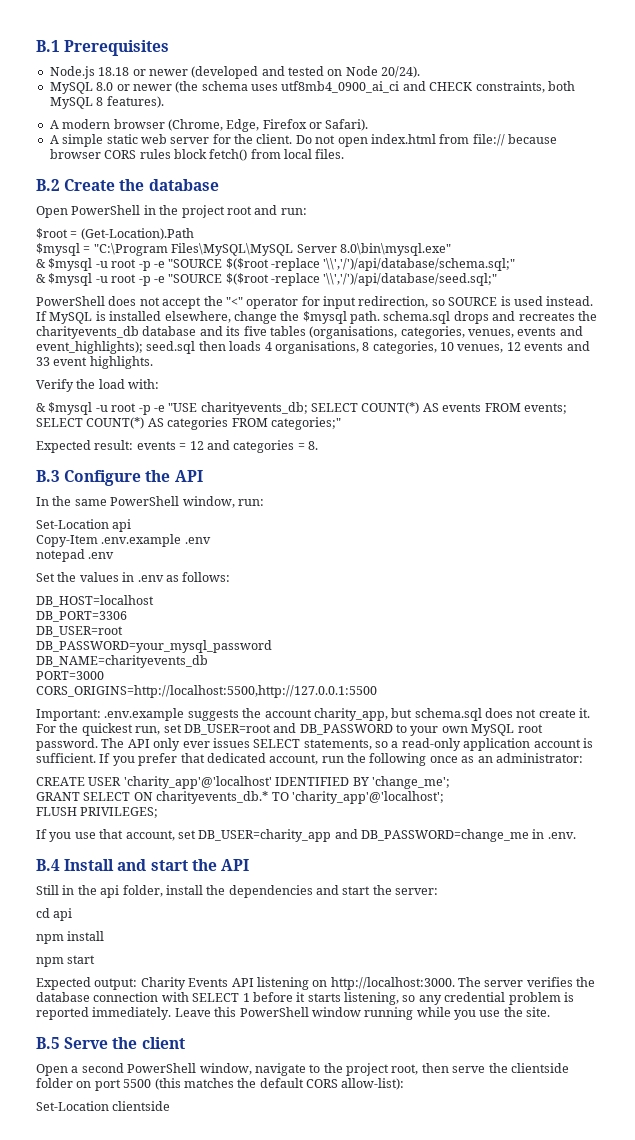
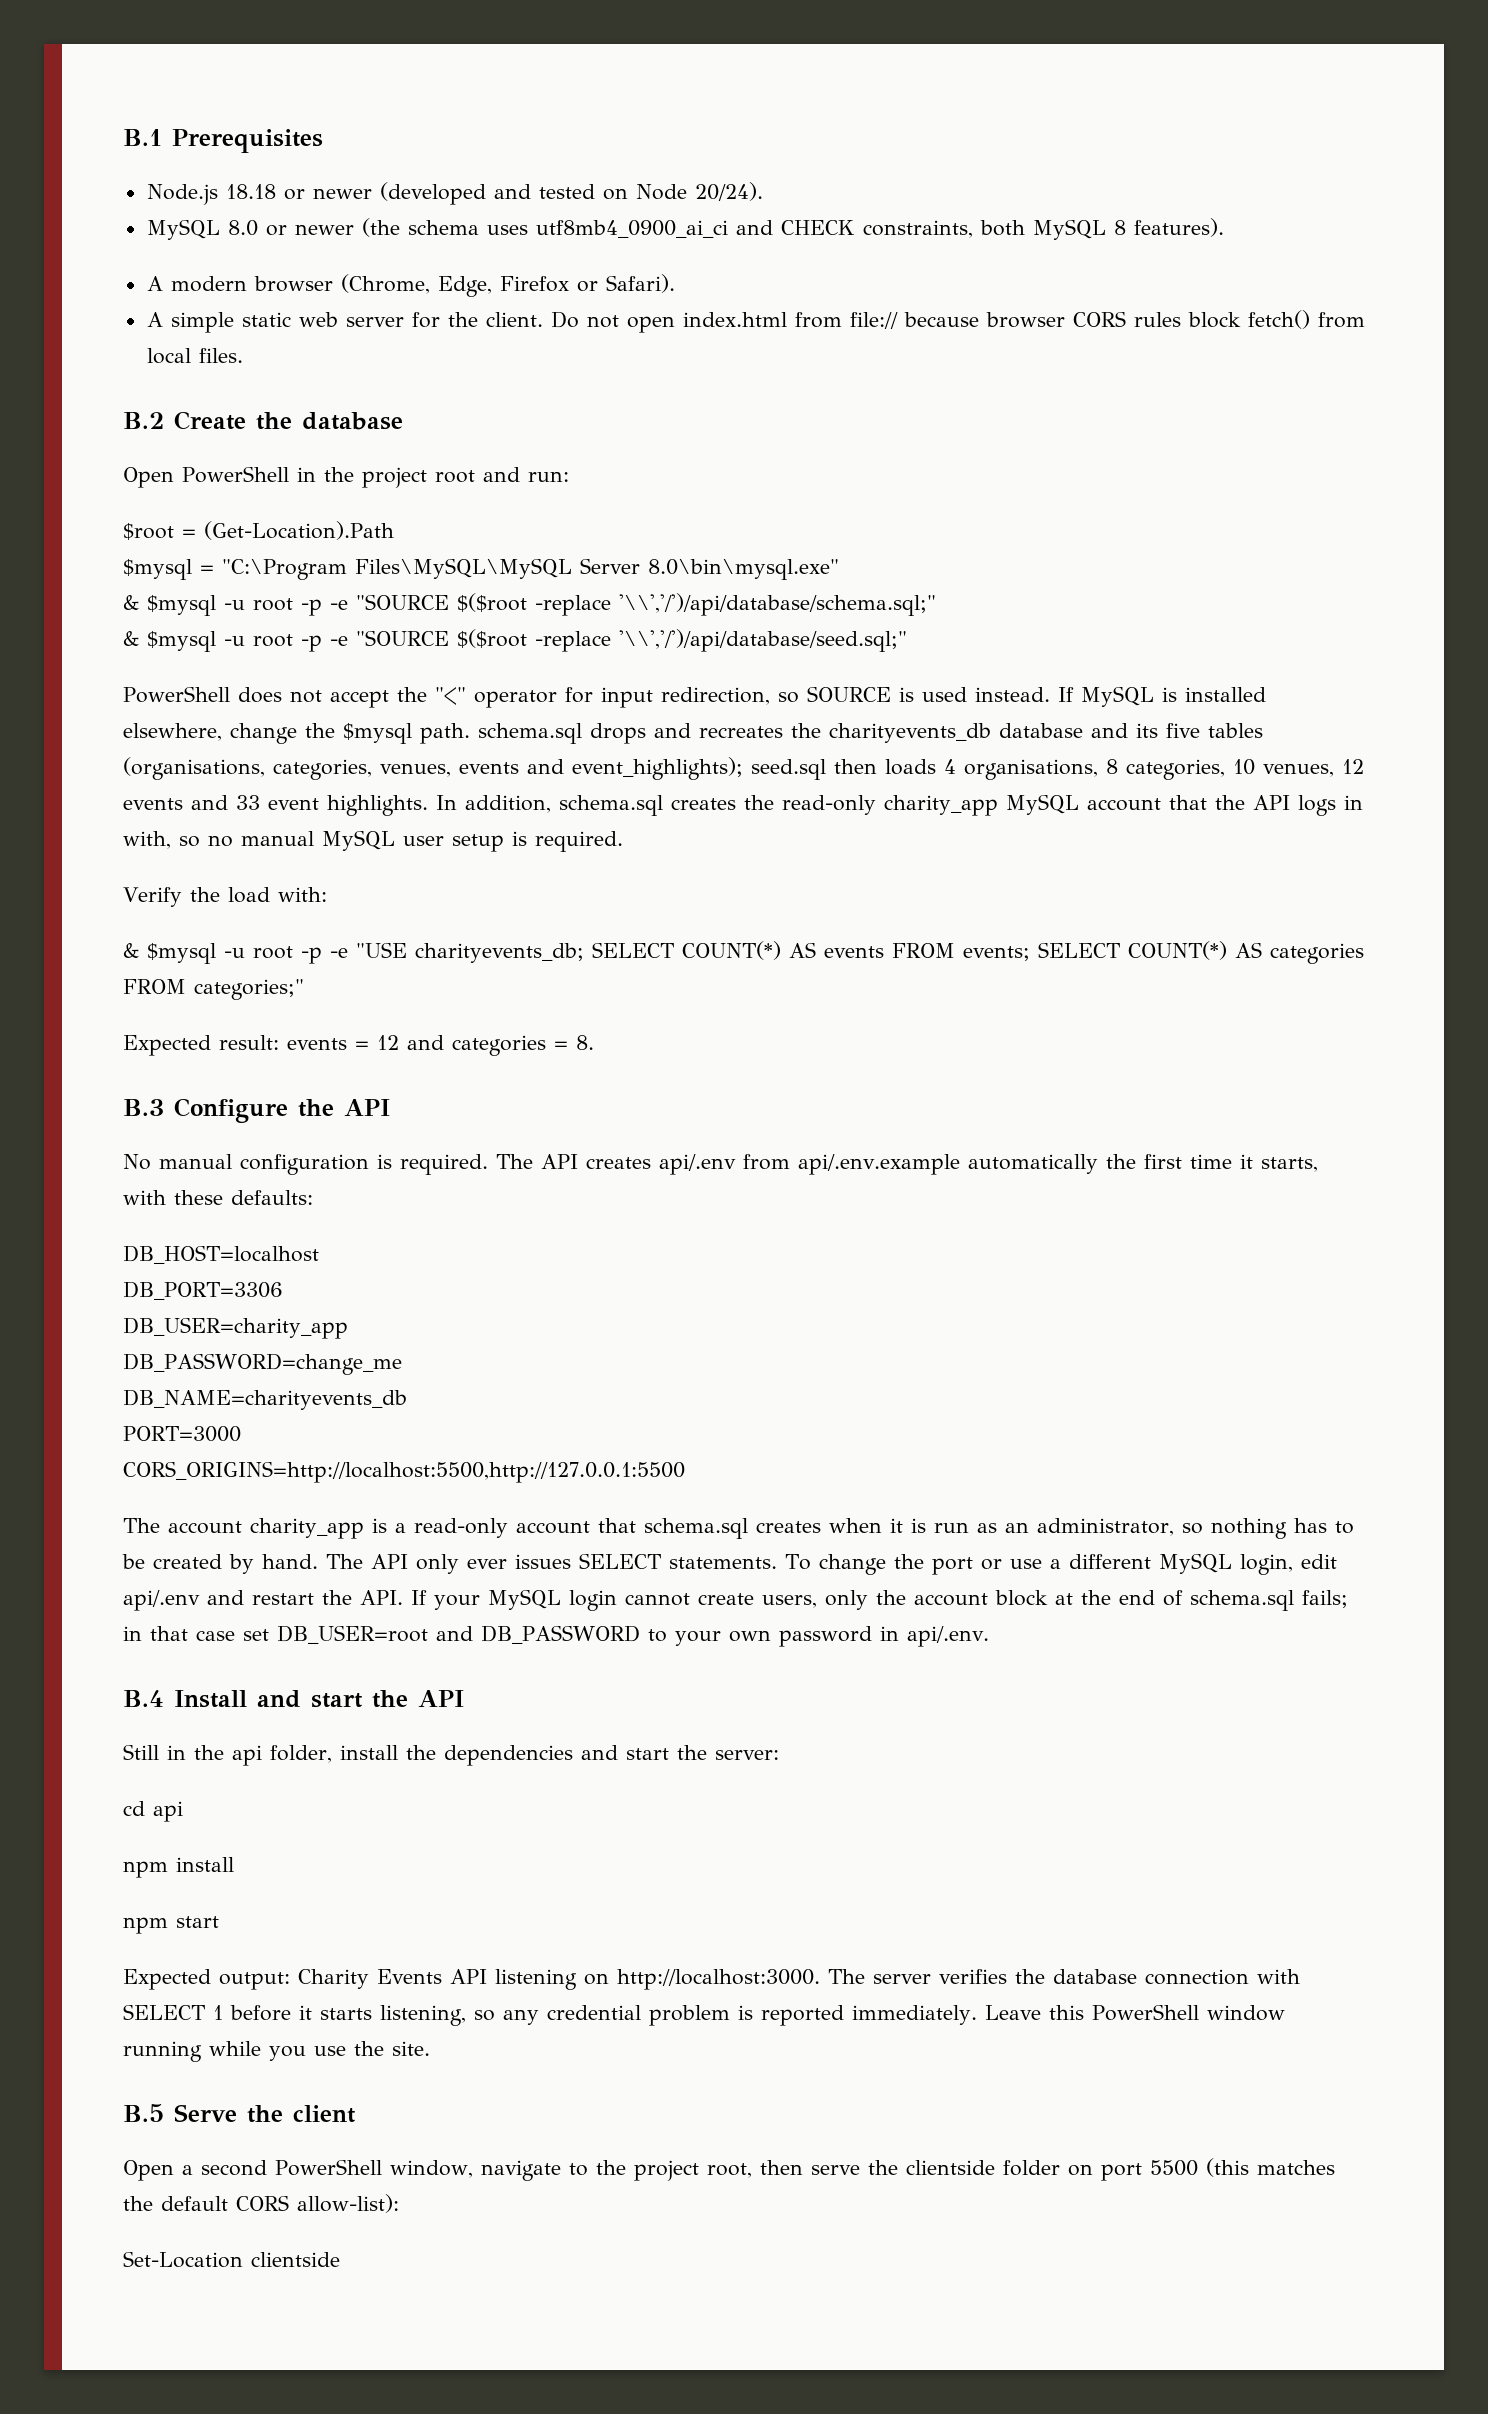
(153, 362) none -> [436,794,1363,816] [123,830,623,852] In addition, schema.sql creates the read-only charity_app MySQL account that the API logs in with, so no manual MySQL user setup is required.
[36,496,264,508] [36,519,132,532] [36,534,211,547] [36,549,115,562] [36,572,231,582] In the same PowerShell window, run: // Set-Location api // Copy-Item .env.example .env // notepad .env // Set the values in .env as follows: -> [123,1154,1318,1175] [123,1190,313,1205] No manual configuration is required. The API creates api/.env from api/.env.example automatically the first time it starts, with these defaults:
[36,626,123,637] [36,640,272,653] DB_USER=root // DB_PASSWORD=your_mysql_password -> [123,1317,348,1339] [123,1353,402,1375] DB_USER=charity_app // DB_PASSWORD=change_me
[36,708,591,721] [36,723,161,736] Important: .env.example suggests the account charity_app, but schema.sql does not create it. For the quickest run, -> [123,1518,1354,1539] [122,1553,1337,1575] [123,1589,1348,1611] [123,1626,235,1641] The account charity_app is a read-only account that schema.sql creates when it is run as an administrator, so nothing has to be created by hand. The API only ever issues SELECT statements. To change the port or use a different MySQL login, edit api/.env and restart the API. If your MySQL login cannot create users, only the account block at the end of schema.sql fails; in that case
[471,724,543,736] [36,738,593,751] [36,753,583,766] [36,776,450,789] [36,791,444,804] [36,807,159,818] [36,829,576,842] MySQL root password. The API only ever issues SELECT statements, so a read-only application account is sufficient. If you prefer that dedicated account, run the following once as an administrator: // CREATE USER 'charity_app'@'localhost' IDENTIFIED BY 'change_me'; // GRANT SELECT ON charityevents_db.* TO 'charity_app'@'localhost'; // FLUSH PRIVILEGES; // If you use that account, set DB_USER=charity_app and DB_PASSWORD=change_me in .env. -> [778,1626,989,1647] password in api/.env.

